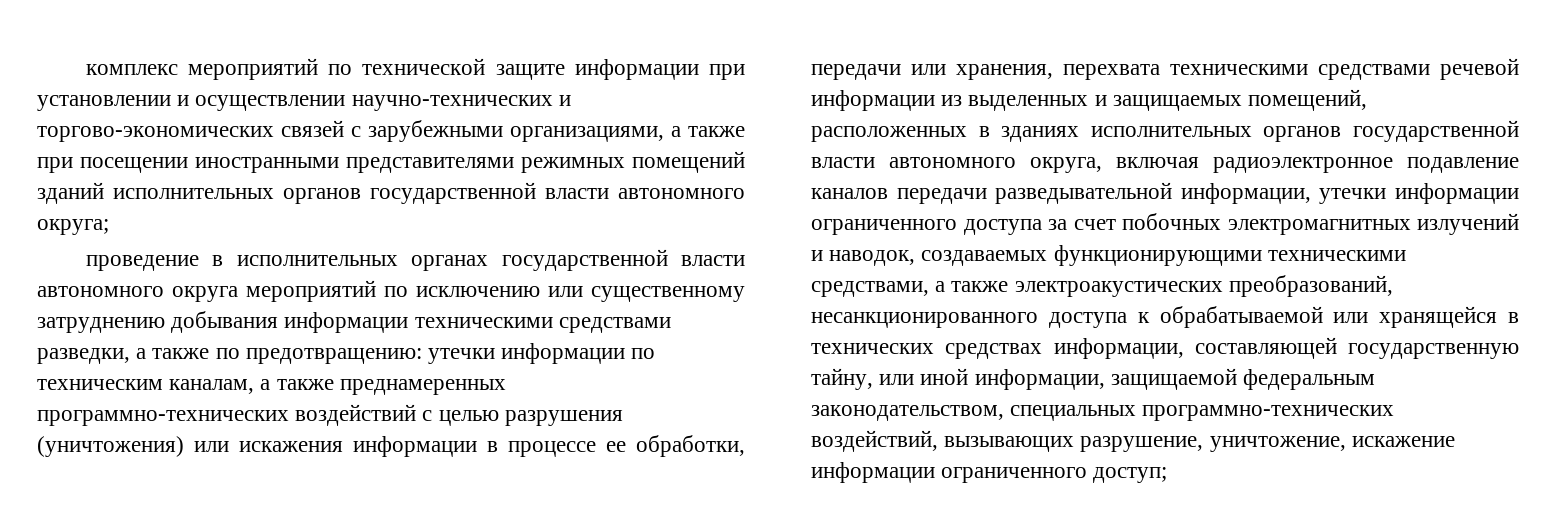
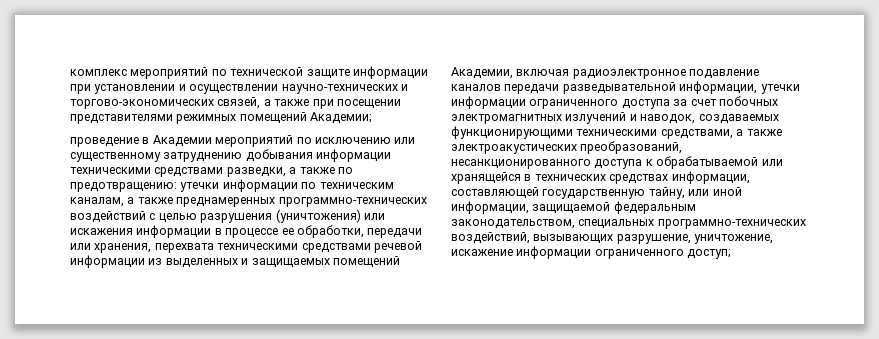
[281,120,664,142] связей с зарубежными организациями, -> [217,97,261,109] связей,
[195,157,339,173] иностранными -> (401, 104) none
[37,182,745,204] [37,219,109,235] [85,249,745,271] [37,286,238,302] зданий исполнительных органов государственной власти автономного округа; // проведение в исполнительных органах государственной власти автономного округа -> [310,112,373,124] [70,135,212,147] Академии; // проведение в Академии
[1248,89,1368,111] [811,120,1519,142] [811,157,1102,173] помещений, расположенных в зданиях исполнительных органов государственной власти автономного округа, -> [332,256,400,268] [451,67,513,79] помещений Академии,

